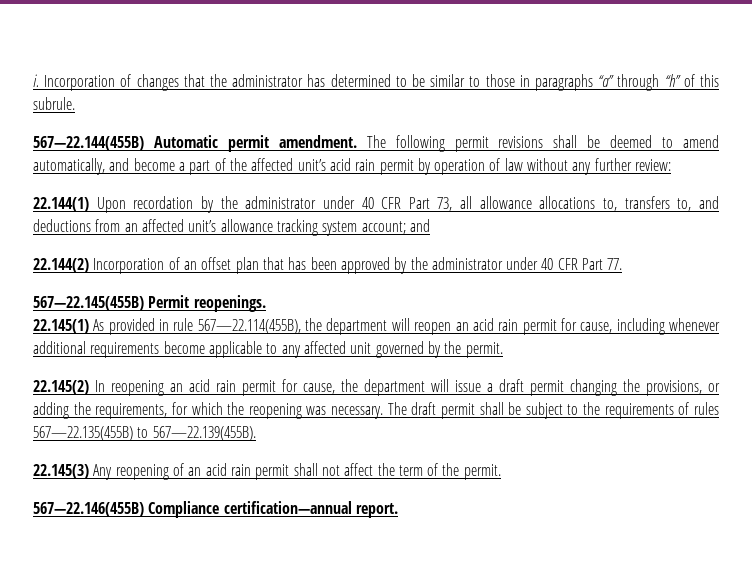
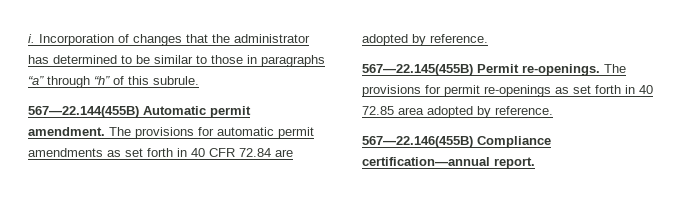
[395,135,719,152] [33,158,672,175] [33,196,719,213] [33,219,430,236] [33,257,623,274] [33,295,266,312] [33,318,721,335] [33,341,503,358] [33,379,720,396] [33,402,720,419] [33,426,256,441] [33,463,501,480] following permit revisions shall be deemed to amend automatically, and become a part of the affected unit’s acid rain permit by operation of law without any further review: // 22.144(1) Upon recordation by the administrator under 40 CFR Part 73, all allowance allocations to, transfers to, and deductions from an affected unit’s allowance tracking system account; and // 22.144(2) Incorporation of an offset plan that has been approved by the administrator under 40 CFR Part 77. // 567—22.145(455B) Permit reopenings. // 22.145(1) As provided in rule 567—22.114(455B), the department will reopen an acid rain permit for cause, including whenever additional requirements become applicable to any affected unit governed by the permit. // 22.145(2) In reopening an acid rain permit for cause, the department will issue a draft permit changing the provisions, or adding the requirements, for which the reopening was necessary. The draft permit shall be subject to the requirements of rules 567—22.135(455B) to 567—22.139(455B). // 22.145(3) Any reopening of an acid rain permit shall not affect the term of the permit. -> [135,127,314,139] [28,148,293,157] [362,34,488,46] [362,64,626,76] [362,85,653,97] [362,106,553,118] provisions for automatic permit amendments as set forth in 40 CFR 72.84 are adopted by reference. // 567—22.145(455B) Permit re-openings. The provisions for permit re-openings as set forth in 40 72.85 area adopted by reference.

